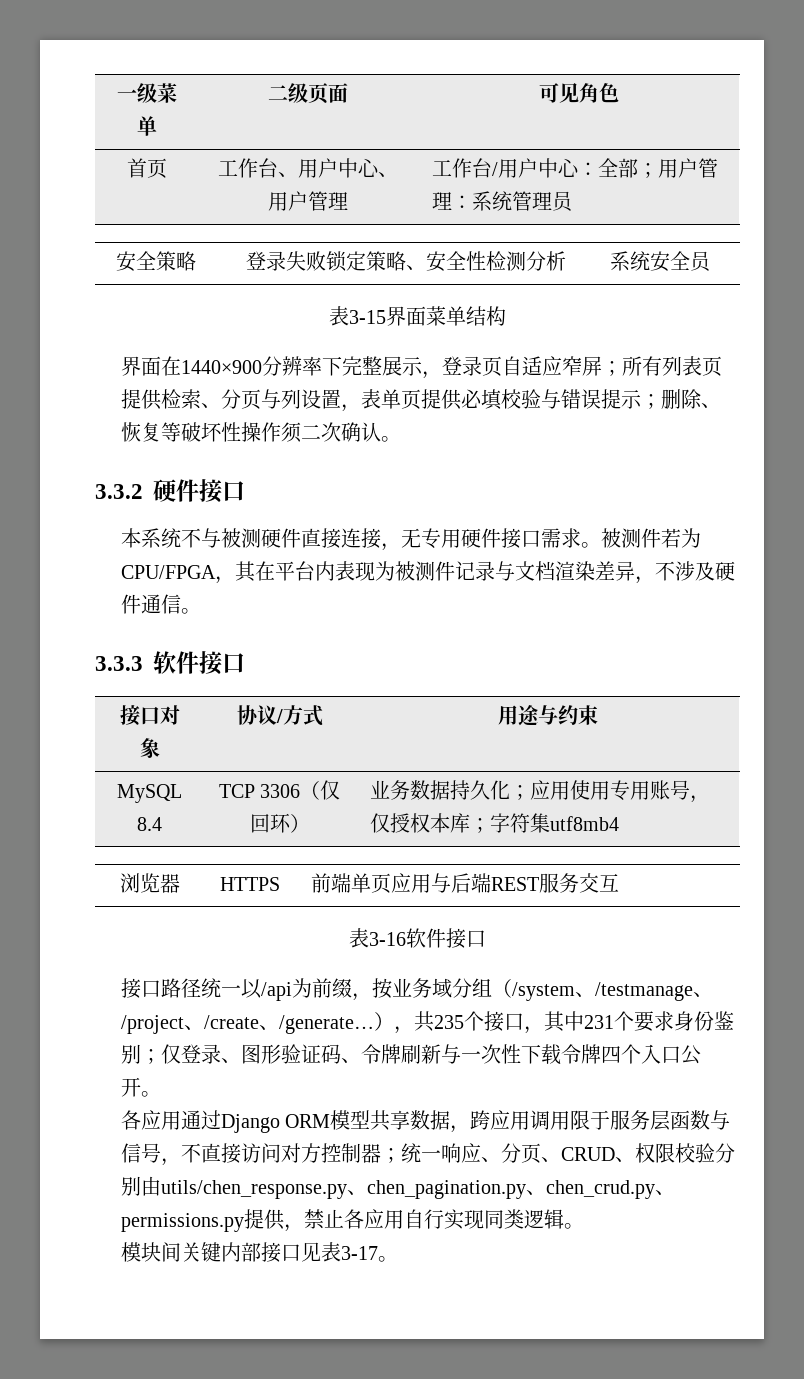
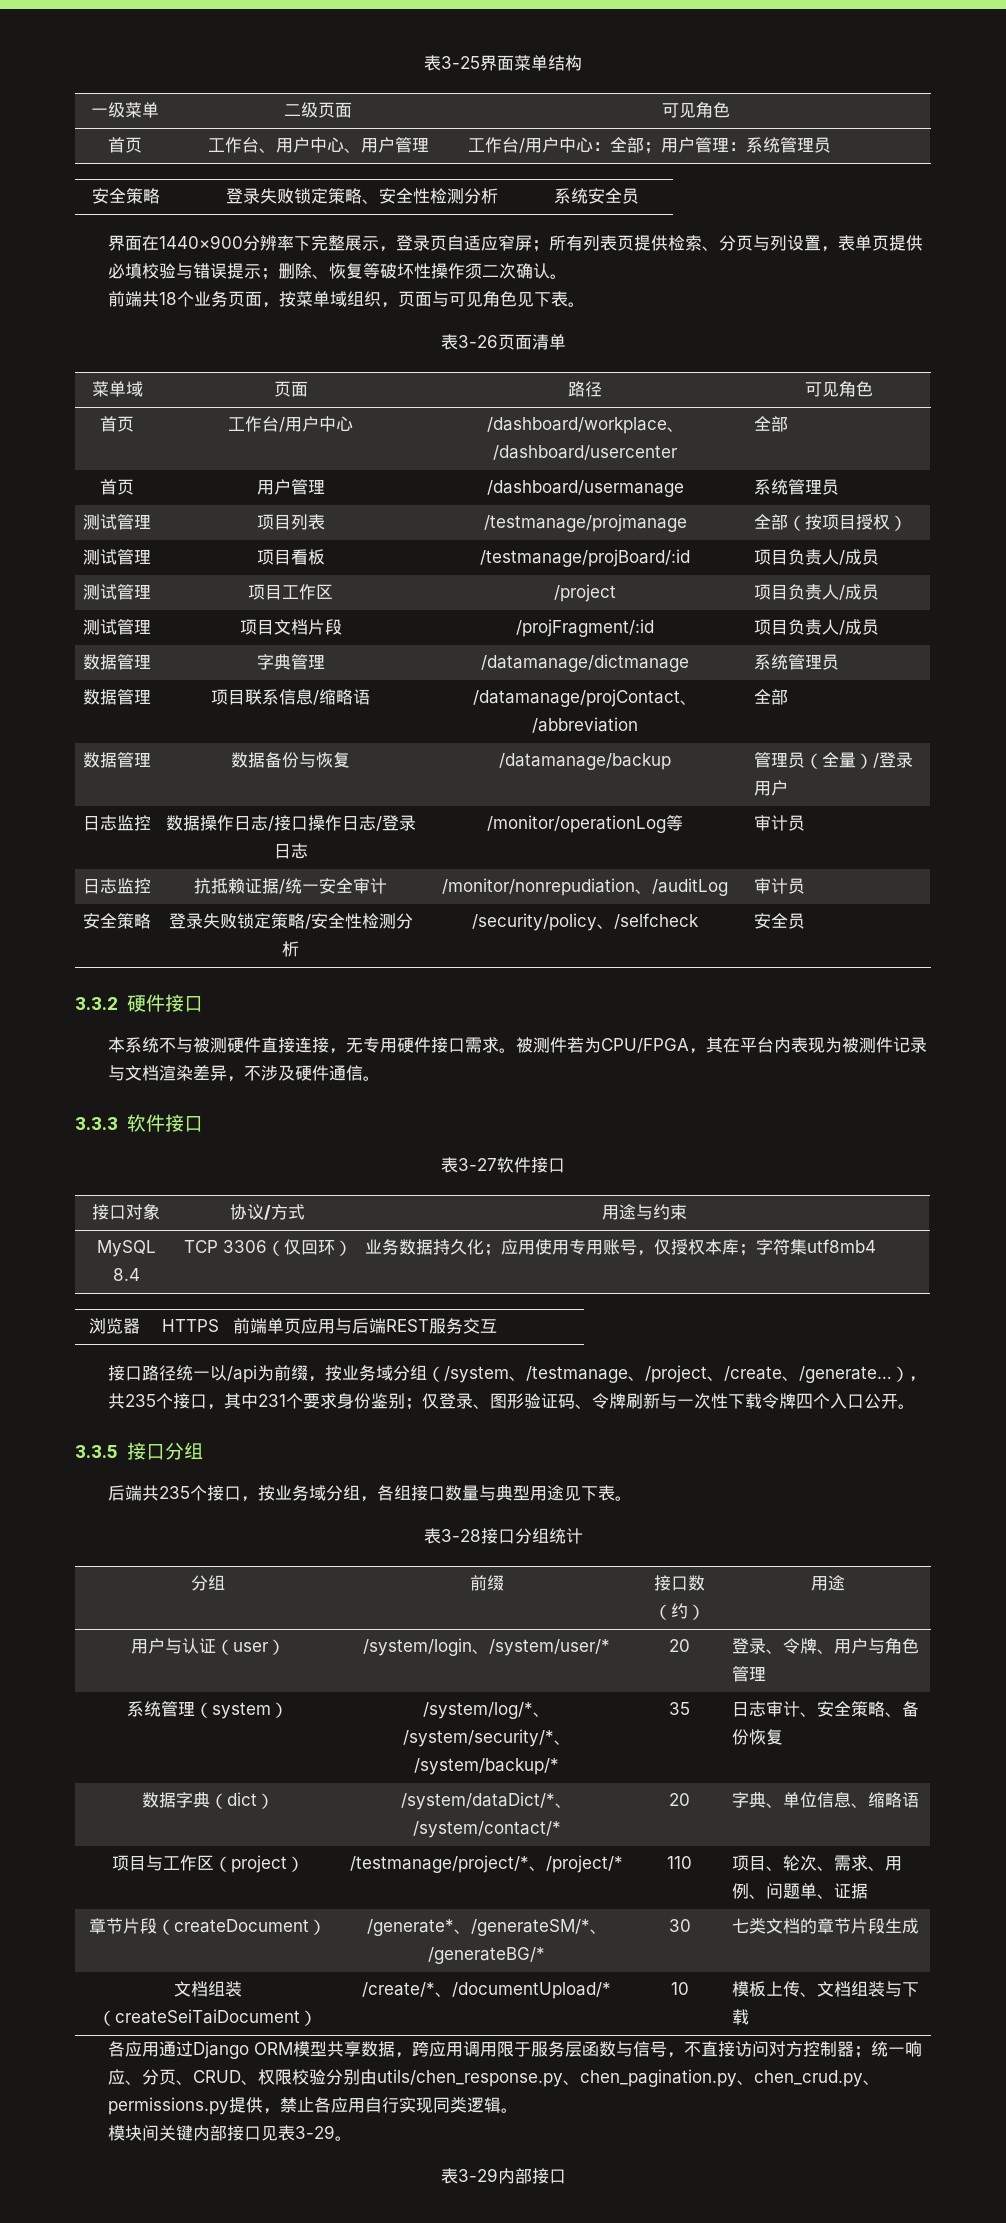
(117, 95) none -> [424,55,582,71] 表3-25界面菜单结构 //
[329,306,506,326] // 表3-15界面菜单结构 -> (640, 196) none
(401, 439) none -> [107,290,585,308] [440,334,566,350] [91,381,143,397] [273,381,308,397] [568,381,602,397] [805,380,873,397] [100,416,134,432] [228,416,353,432] [486,417,684,434] [492,445,678,460] [754,416,789,432] [100,479,134,495] [256,479,325,495] [486,480,684,497] [754,479,840,495] [83,514,151,530] [256,514,325,530] [483,514,687,532] [754,514,908,531] [83,549,151,565] [256,549,325,565] [479,549,690,567] [754,549,880,565] [83,584,151,600] [248,584,333,600] [554,584,616,602] [754,584,880,600] [83,619,151,635] [239,619,342,635] [516,619,654,637] [754,619,880,635] [83,654,151,670] [256,654,325,670] [480,654,689,672] [754,654,840,670] [83,689,151,705] [211,689,370,705] [472,689,697,707] [532,717,638,733] [754,689,789,705] [83,752,151,768] [231,752,350,768] [498,753,671,770] [754,752,914,769] [754,780,789,796] [83,815,151,831] [165,815,416,831] [273,843,308,859] [486,815,683,833] [754,815,806,831] [83,878,151,894] [194,878,387,894] [441,878,728,896] [754,878,806,894] [83,913,151,929] [168,913,413,929] [282,941,299,957] [471,913,699,931] [754,913,806,929] // 前端共18个业务页面，按菜单域组织，页面与可见角色见下表。 // 表3-26页面清单 // 菜单域 | 页面 | 路径 | 可见角色 // 首页 | 工作台/用户中心 | /dashboard/workplace、/dashboard/usercenter | 全部 // 首页 | 用户管理 | /dashboard/usermanage | 系统管理员 // 测试管理 | 项目列表 | /testmanage/projmanage | 全部（按项目授权） // 测试管理 | 项目看板 | /testmanage/projBoard/:id | 项目负责人/成员 // 测试管理 | 项目工作区 | /project | 项目负责人/成员 // 测试管理 | 项目文档片段 | /projFragment/:id | 项目负责人/成员 // 数据管理 | 字典管理 | /datamanage/dictmanage | 系统管理员 // 数据管理 | 项目联系信息/缩略语 | /datamanage/projContact、/abbreviation | 全部 // 数据管理 | 数据备份与恢复 | /datamanage/backup | 管理员（全量）/登录用户 // 日志监控 | 数据操作日志/接口操作日志/登录日志 | /monitor/operationLog等 | 审计员 // 日志监控 | 抗抵赖证据/统一安全审计 | /monitor/nonrepudiation、/auditLog | 审计员 // 安全策略 | 登录失败锁定策略/安全性检测分析 | /security/policy、/selfcheck | 安全员
(245, 663) none -> [441,1157,565,1173] // 表3-27软件接口
[349,928,486,949] // 表3-16软件接口 -> (498, 1326) none
(161, 1094) none -> [75,1442,203,1460] [107,1485,632,1502] [423,1528,583,1544] [190,1575,225,1591] [469,1575,504,1591] [654,1575,705,1591] [654,1603,705,1620] [811,1575,845,1591] [130,1638,285,1655] [362,1638,610,1656] [669,1639,690,1652] [732,1637,920,1654] [732,1666,767,1682] [127,1701,288,1719] [422,1702,550,1719] [402,1729,571,1747] [413,1758,559,1775] [669,1702,690,1715] [732,1701,920,1717] [732,1729,784,1745] [141,1792,274,1809] [400,1792,572,1810] [412,1821,561,1838] [669,1793,690,1806] [732,1792,920,1808] [111,1855,304,1873] [349,1855,623,1873] [667,1856,692,1869] [732,1855,903,1871] [732,1883,869,1899] [89,1918,326,1935] [366,1919,607,1936] [427,1947,545,1964] [668,1919,691,1932] [732,1918,920,1934] [173,1981,242,1997] [98,2009,317,2026] [361,1982,611,1999] [670,1982,689,1995] [732,1981,920,1997] [732,2009,750,2025] // 3.3.5接口分组 // 后端共235个接口，按业务域分组，各组接口数量与典型用途见下表。 // 表3-28接口分组统计 // 分组 | 前缀 | 接口数（约） | 用途 // 用户与认证（user） | /system/login、/system/user/* | 20 | 登录、令牌、用户与角色管理 // 系统管理（system） | /system/log/*、/system/security/*、/system/backup/* | 35 | 日志审计、安全策略、备份恢复 // 数据字典（dict） | /system/dataDict/*、/system/contact/* | 20 | 字典、单位信息、缩略语 // 项目与工作区（project） | /testmanage/project/*、/project/* | 110 | 项目、轮次、需求、用例、问题单、证据 // 章节片段（createDocument） | /generate*、/generateSM/*、/generateBG/* | 30 | 七类文档的章节片段生成 // 文档组装（createSeiTaiDocument） | /create/*、/documentUpload/* | 10 | 模板上传、文档组装与下载
[340,1246,398,1262] 3-17。 -> [294,2125,352,2141] [440,2168,566,2184] 3-29。 // 表3-29内部接口

